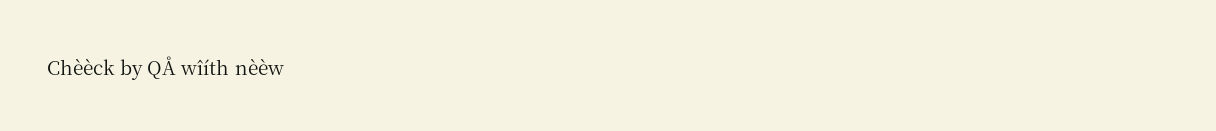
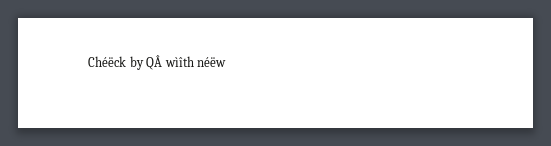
[47,56,284,80] Chèèck by QÅ wîíth nèèw -> [88,55,227,70] Chéëck by QÂ wìîth néëw

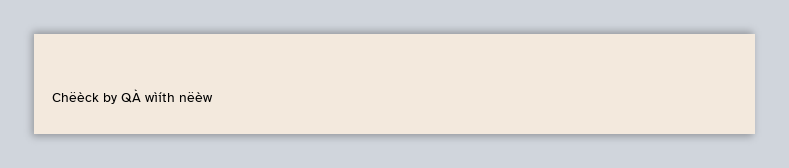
[88,55,227,70] Chéëck by QÂ wìîth néëw -> [52,89,213,104] Chëèck by QÀ wìíth nëèw

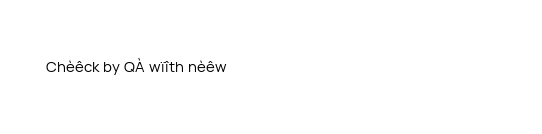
[52,92,99,102] Chëèck -> [46,60,100,72] Chèêck
[145,92,213,102] wìíth nëèw -> [149,60,228,72] wïîth nèêw

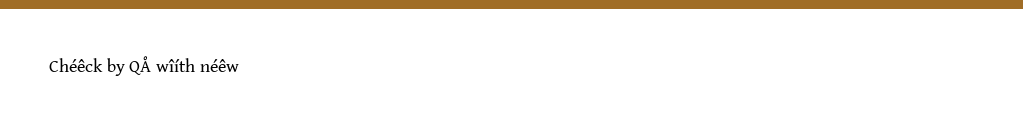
[46,58,228,75] Chèêck by QÀ wïîth nèêw -> [49,56,239,76] Chéêck by QÅ wîíth néêw

